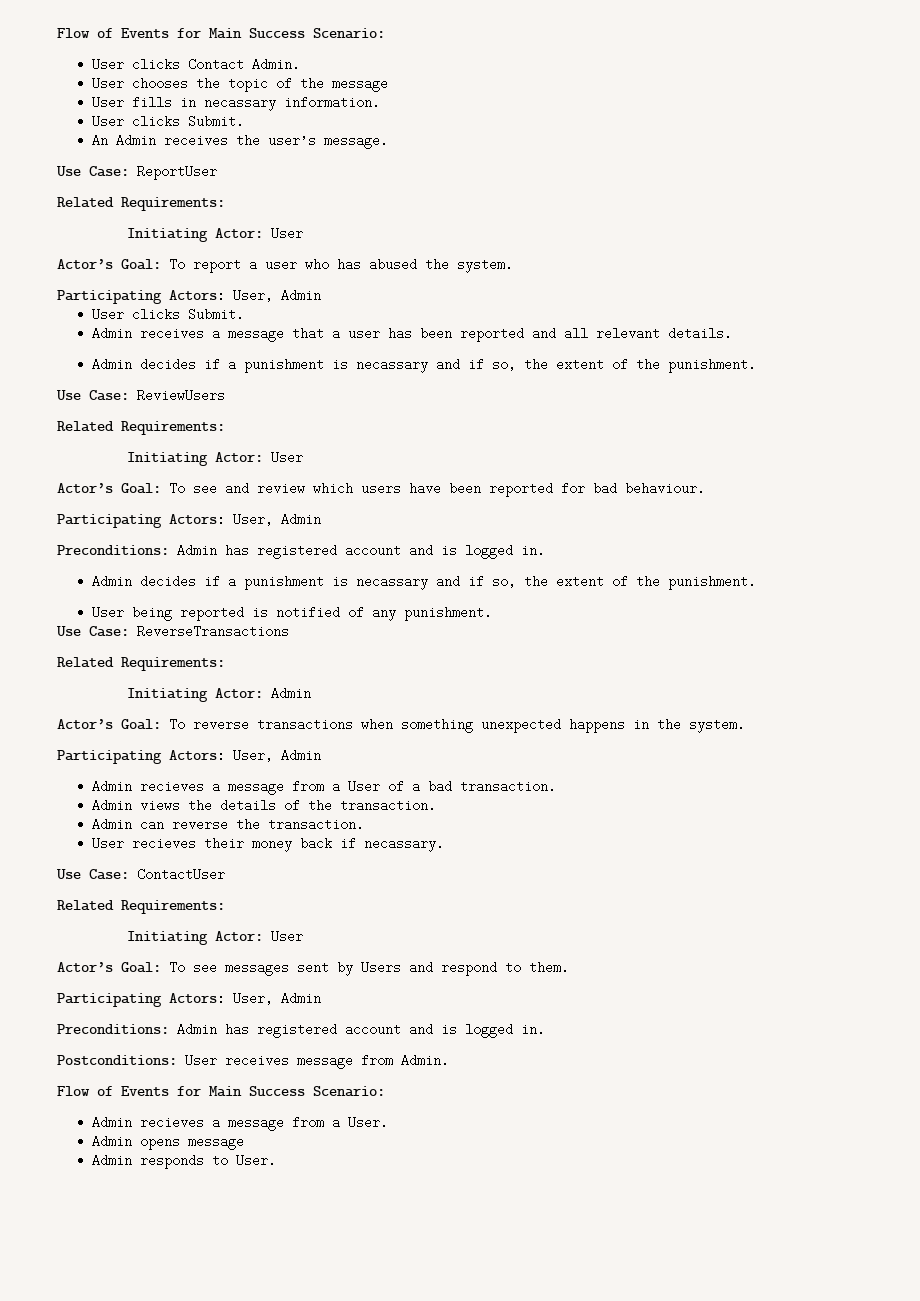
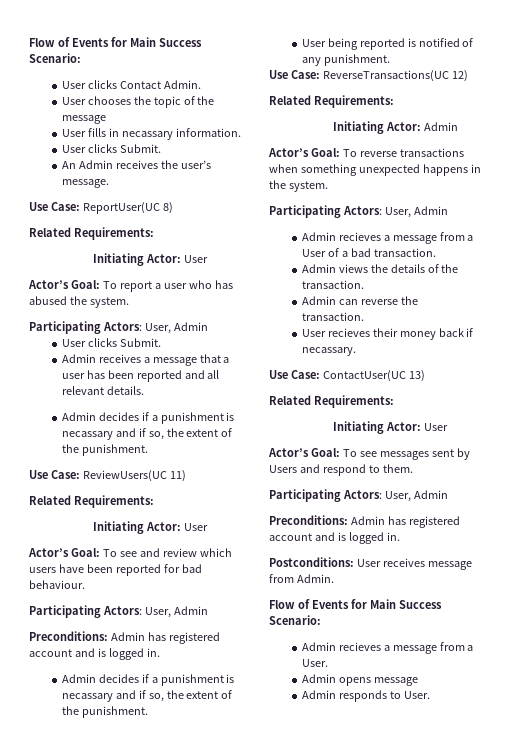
[137,165,217,180] ReportUser -> [82,202,173,214] ReportUser(UC 8)
[137,389,225,402] ReviewUsers -> [82,470,186,482] ReviewUsers(UC 11)
[137,625,289,638] ReverseTransactions -> [322,70,468,82] ReverseTransactions(UC 12)
[137,868,225,881] ContactUser -> [322,370,425,382] ContactUser(UC 13)

